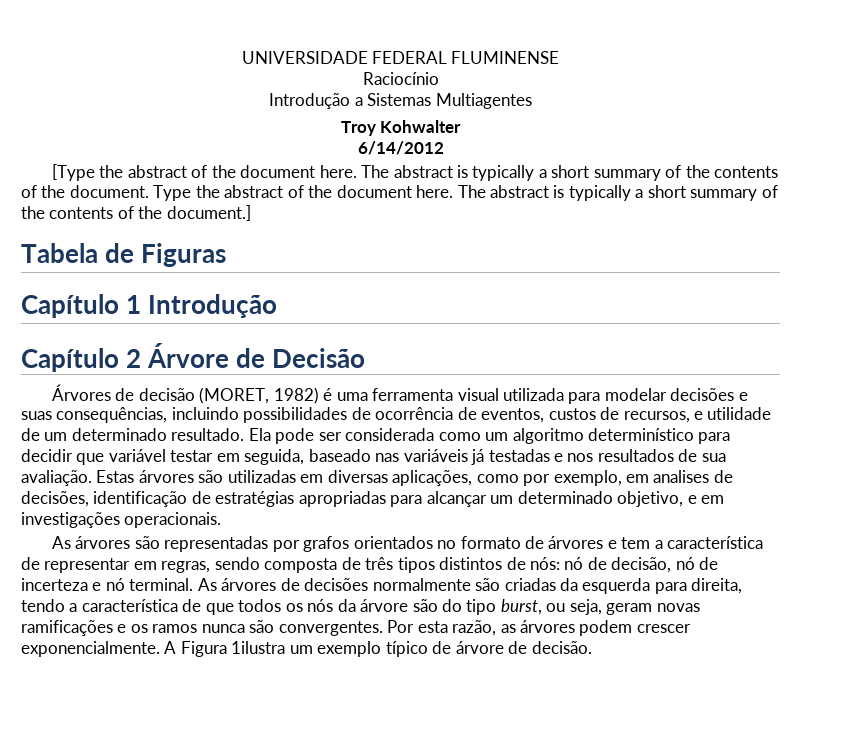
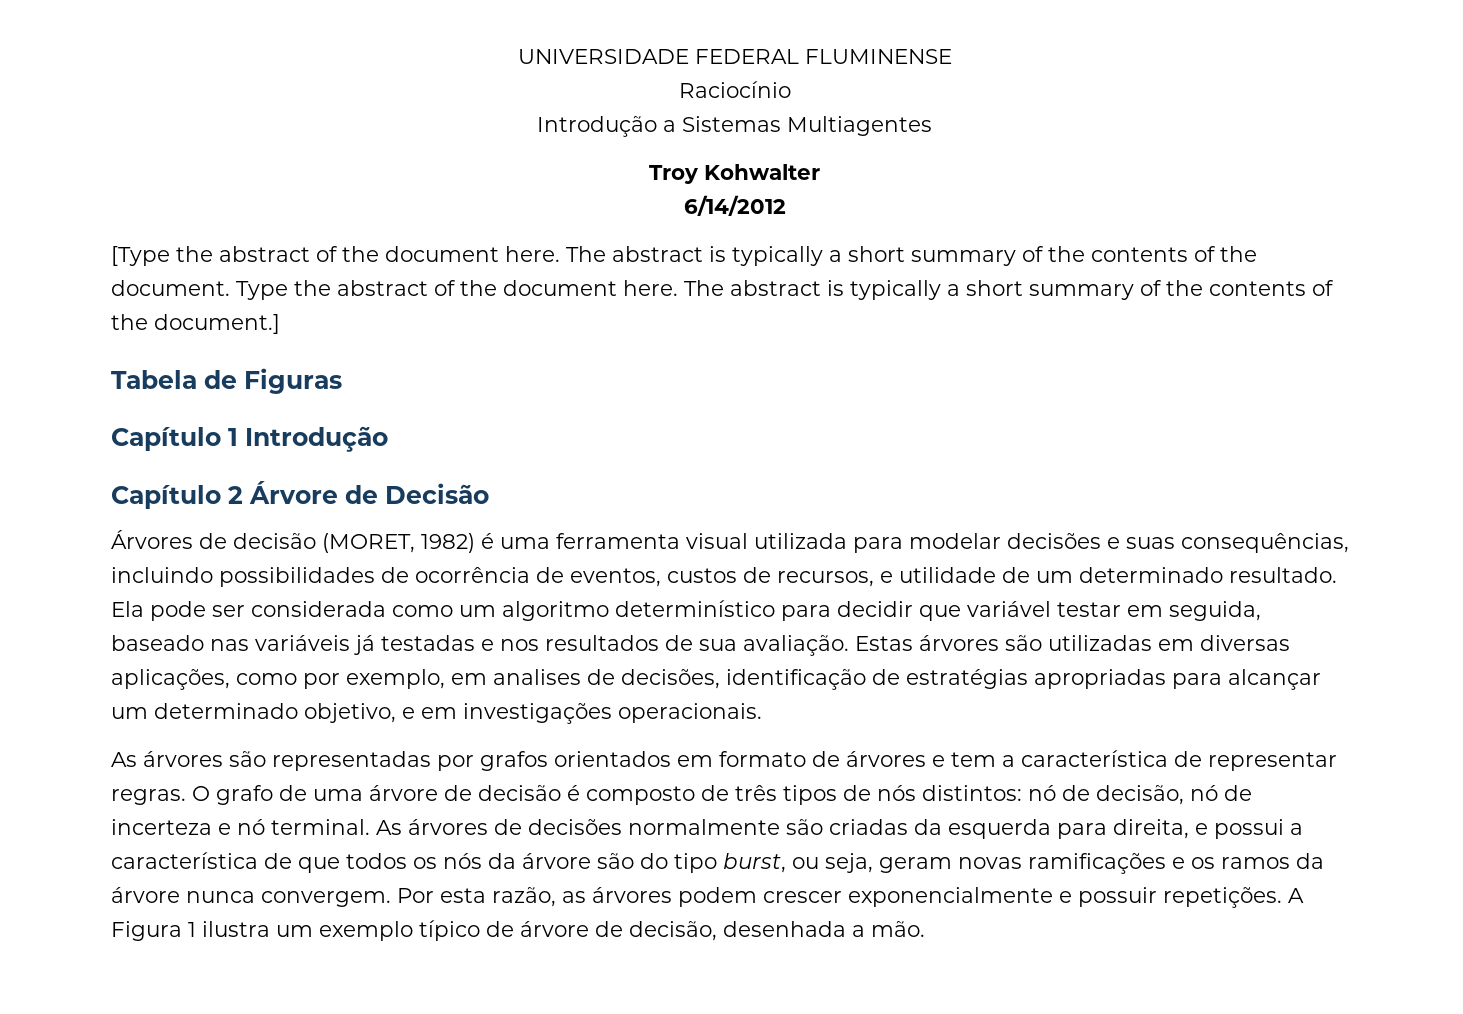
[437,540,457,549] no -> [677,755,713,767] em
[133,557,561,573] em regras, sendo composta de três tipos distintos de nós: -> [111,785,1022,805] regras. O grafo de uma árvore de decisão é composto de três tipos de nós distintos:
[21,599,65,612] tendo -> [1195,819,1284,839] e possui
[201,620,383,636] nunca são convergentes. -> [1296,853,1324,869] [111,887,391,907] da árvore nunca convergem.
[21,641,286,657] exponencialmente. A Figura 1ilustra -> [848,887,1304,908] [111,921,270,941] exponencialmente e possuir repetições. A Figura 1 ilustra
[531,641,592,654] decisão. -> [629,921,925,941] decisão, desenhada a mão.

